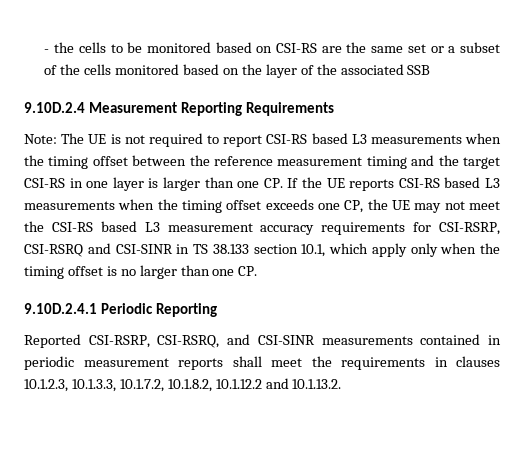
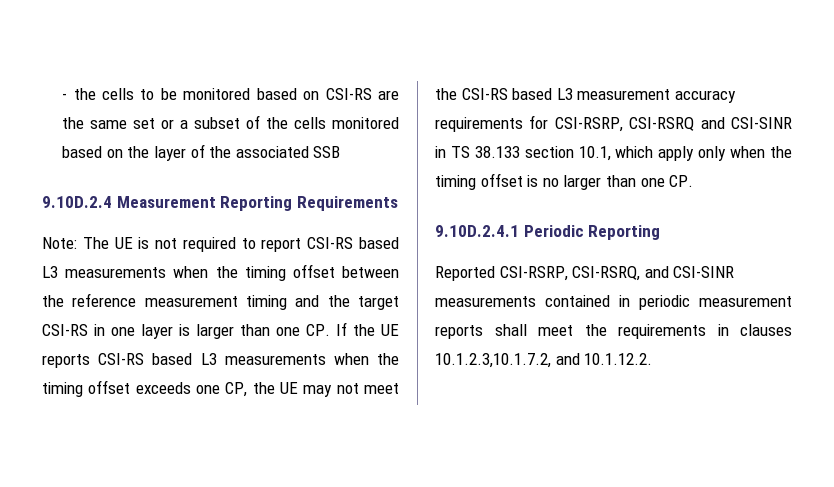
[24,378,342,392] 10.1.2.3, 10.1.3.3, 10.1.7.2, 10.1.8.2, 10.1.12.2 and 10.1.13.2. -> [435,353,653,368] 10.1.2.3,10.1.7.2, and 10.1.12.2.

